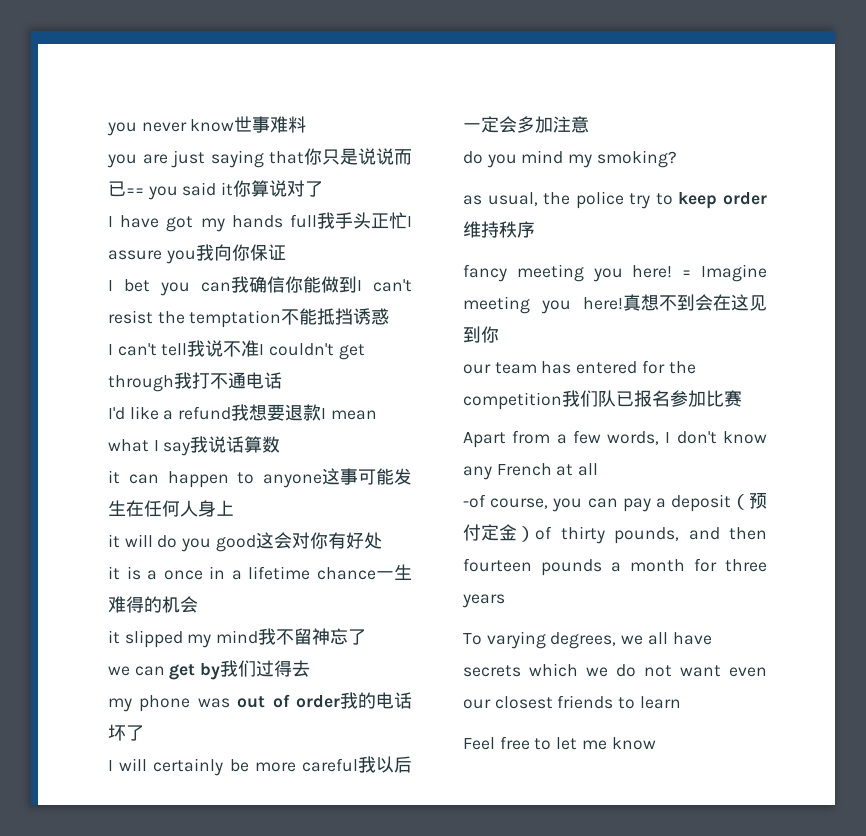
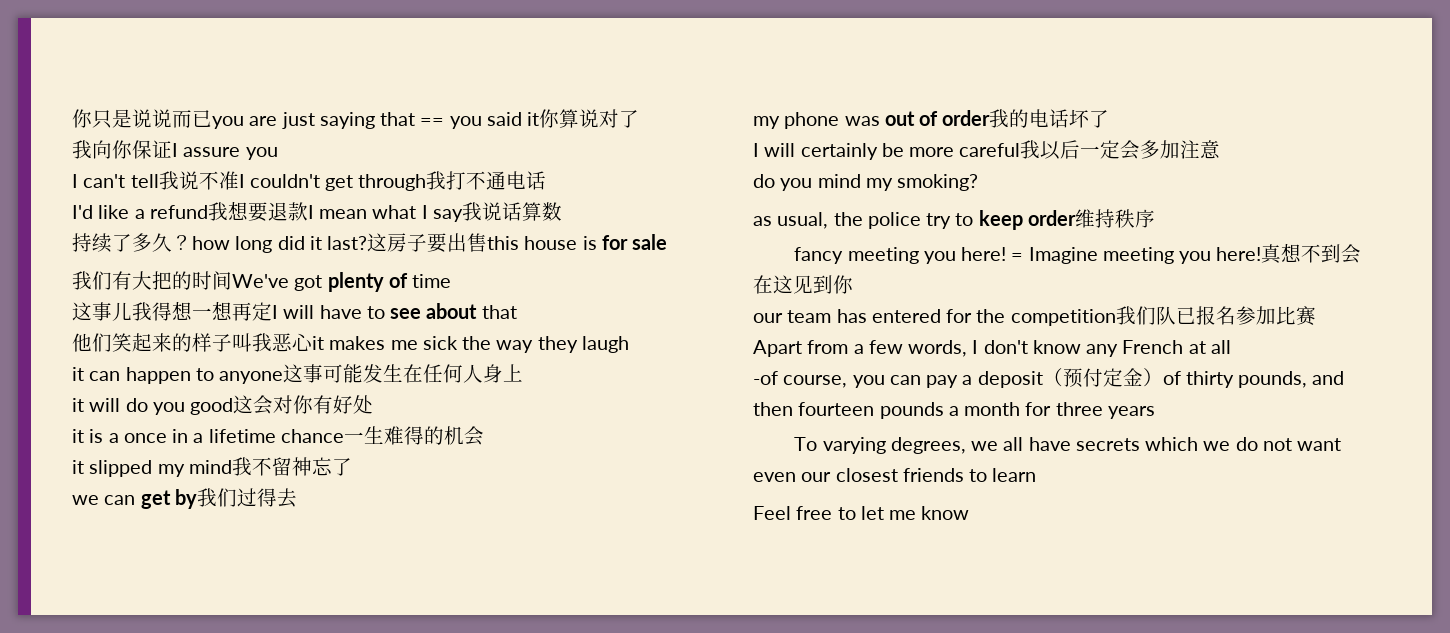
[107,116,307,136] [107,148,412,168] [108,181,126,197] you never know世事难料 // you are just saying that你只是说说而已 -> [72,109,416,129] 你只是说说而已you are just saying that
[108,212,412,232] [108,250,196,264] I have got my hands full我手头正忙I assure you -> (640, 119) none
[108,276,413,296] [108,308,390,328] // I bet you can我确信你能做到I can't resist the temptation不能抵挡诱惑 -> [172,143,278,160] I assure you
(281, 444) none -> [72,233,668,253] [72,271,452,292] [72,301,517,321] [72,333,629,353] // 持续了多久？how long did it last?这房子要出售this house is for sale // 我们有大把的时间We've got plenty of time // 这事儿我得想一想再定I will have to see about that // 他们笑起来的样子叫我恶心it makes me sick the way they laugh

